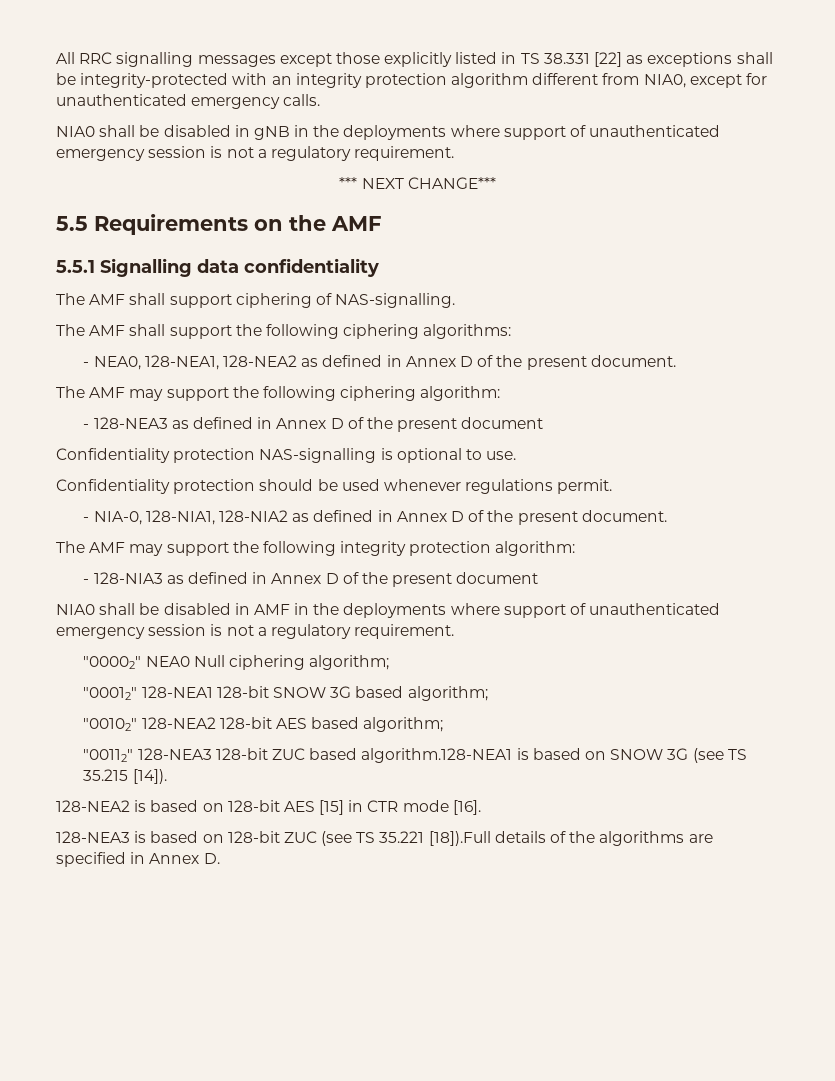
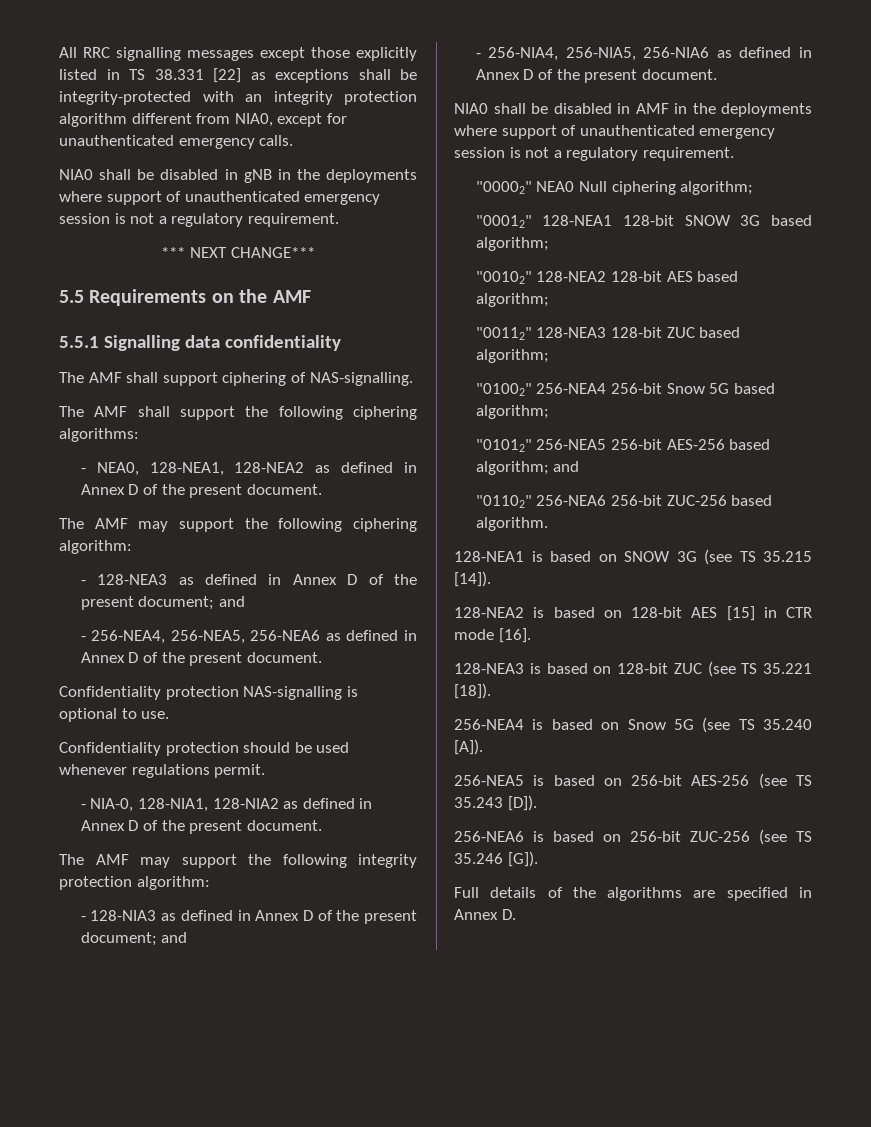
[461,417,544,429] document -> [138,596,245,610] [80,630,417,644] [80,652,322,666] document; and // - 256-NEA4, 256-NEA5, 256-NEA6 as defined in Annex D of the present document.
[456,572,539,584] document -> [80,932,188,946] [475,47,812,61] [475,69,717,83] document; and // - 256-NIA4, 256-NIA5, 256-NIA6 as defined in Annex D of the present document.
[361,748,513,763] algorithm.128-NEA1 -> [475,349,549,363] [475,383,775,396] [475,405,549,419] [475,439,771,452] [475,461,580,475] [475,495,773,508] [475,517,548,531] [454,551,524,562] algorithm; // "01002" 256-NEA4 256-bit Snow 5G based algorithm; // "01012" 256-NEA5 256-bit AES-256 based algorithm; and // "01102" 256-NEA6 256-bit ZUC-256 based algorithm. // 128-NEA1
[428,831,491,846] [18]).Full -> [454,683,491,699] [454,717,812,733] [454,739,483,755] [454,773,812,789] [454,795,537,811] [454,829,812,845] [454,851,538,867] [454,887,479,898] [18]). // 256-NEA4 is based on Snow 5G (see TS 35.240 [A]). // 256-NEA5 is based on 256-bit AES-256 (see TS 35.243 [D]). // 256-NEA6 is based on 256-bit ZUC-256 (see TS 35.246 [G]). // Full

